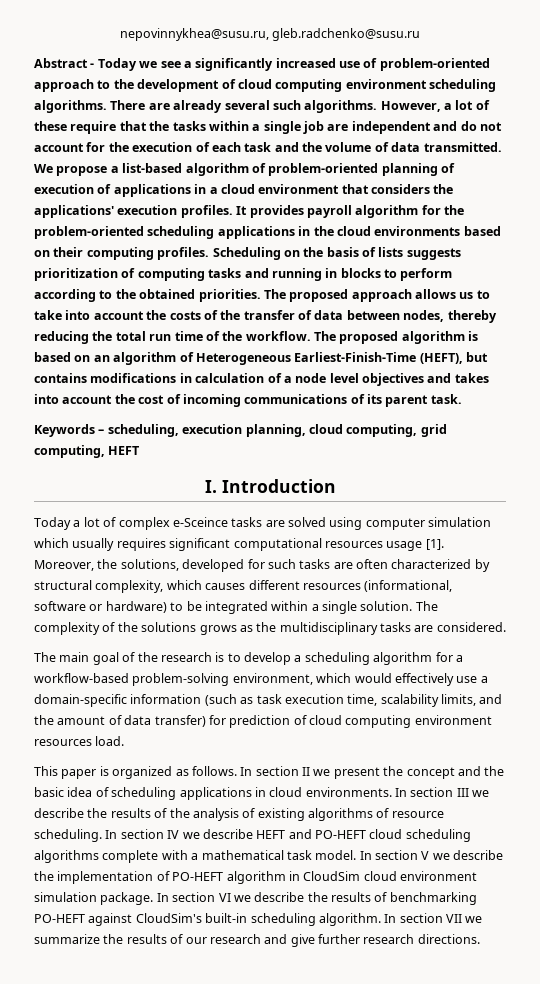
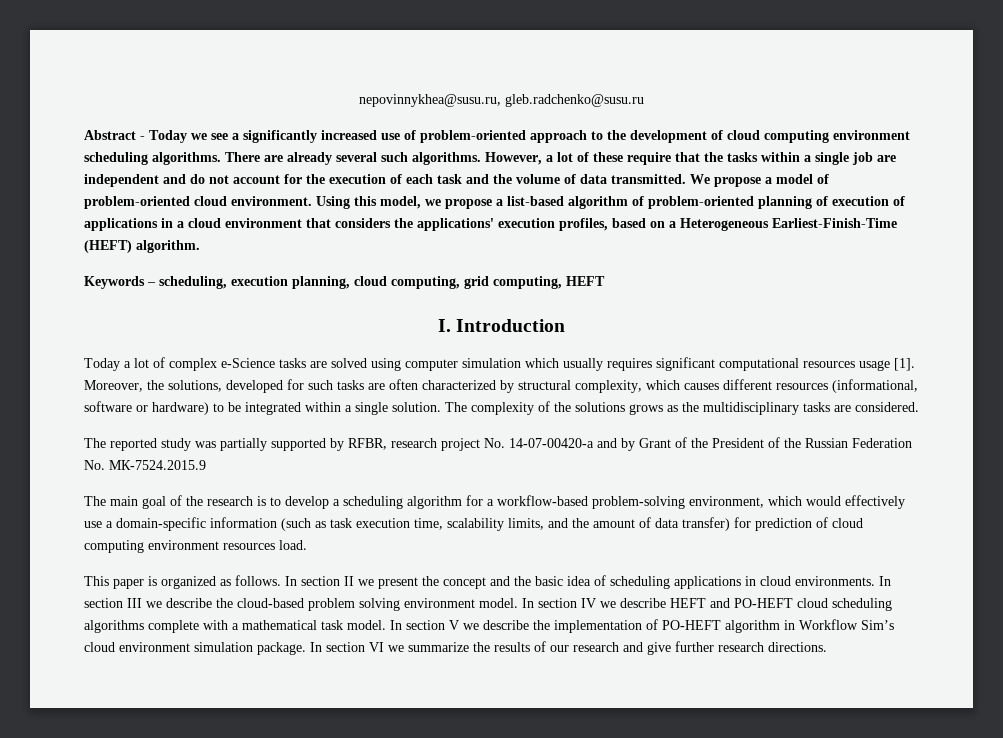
(119, 169) none -> [776,174,829,184] [84,196,503,209] model of problem-oriented cloud environment. Using this model, we propose a
[180,205,464,218] [34,226,501,239] [34,247,461,260] [34,268,453,281] [34,289,490,302] [34,310,497,323] [34,331,479,344] [34,352,488,365] [34,373,489,386] [34,394,462,407] profiles. It provides payroll algorithm for the problem-oriented scheduling applications in the cloud environments based on their computing profiles. Scheduling on the basis of lists suggests prioritization of computing tasks and running in blocks to perform according to the obtained priorities. The proposed approach allows us to take into account the costs of the transfer of data between nodes, thereby reducing the total run time of the workflow. The proposed algorithm is based on an algorithm of Heterogeneous Earliest-Finish-Time (HEFT), but contains modifications in calculation of a node level objectives and takes into account the cost of incoming communications of its parent task. -> [559,218,897,231] [84,240,200,253] profiles, based on a Heterogeneous Earliest-Finish-Time (HEFT) algorithm.
[172,517,228,527] e-Sceince -> [221,358,275,368] e-Science
(506, 627) none -> [84,437,912,451] [84,460,206,470] // The reported study was partially supported by RFBR, research project No. 14-07-00420-a and by Grant of the President of the Russian Federation No. МК-7524.2015.9
[110,808,444,821] [34,829,102,842] results of the analysis of existing algorithms of resource scheduling. -> [237,598,518,611] cloud-based problem solving environment model.
[303,871,361,881] CloudSim -> [799,619,894,630] Workflow Sim’s
[254,892,477,905] [34,913,483,926] describe the results of benchmarking PO-HEFT against CloudSim's built-in scheduling algorithm. In section VII we -> (404, 648) none

